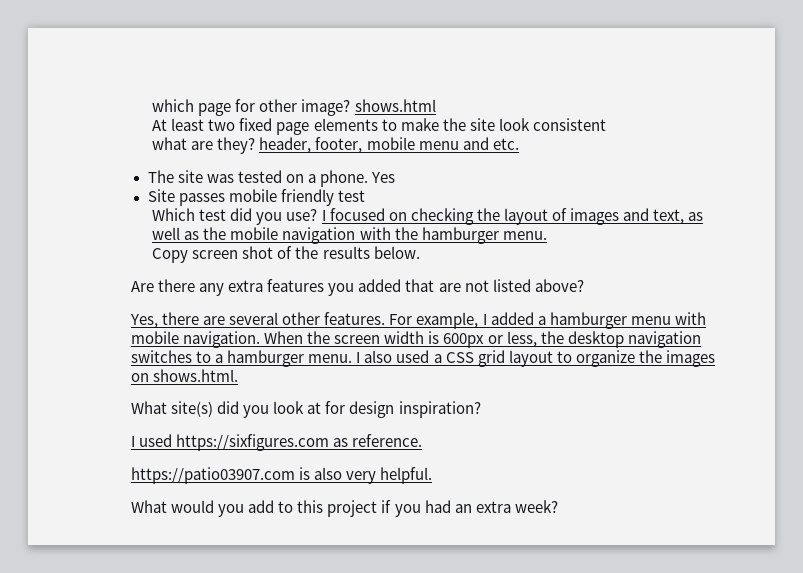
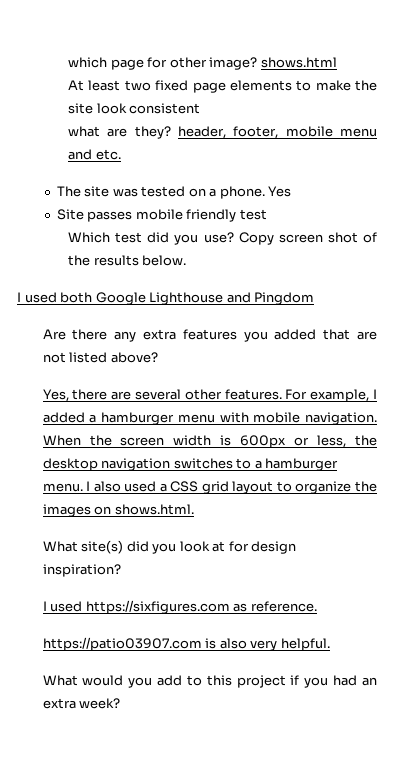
[321,208,704,225] [152,227,547,244] I focused on checking the layout of images and text, as well as the mobile navigation with the hamburger menu. // -> (234, 237) none
(420, 252) none -> [17,292,315,305] // I used both Google Lighthouse and Pingdom

